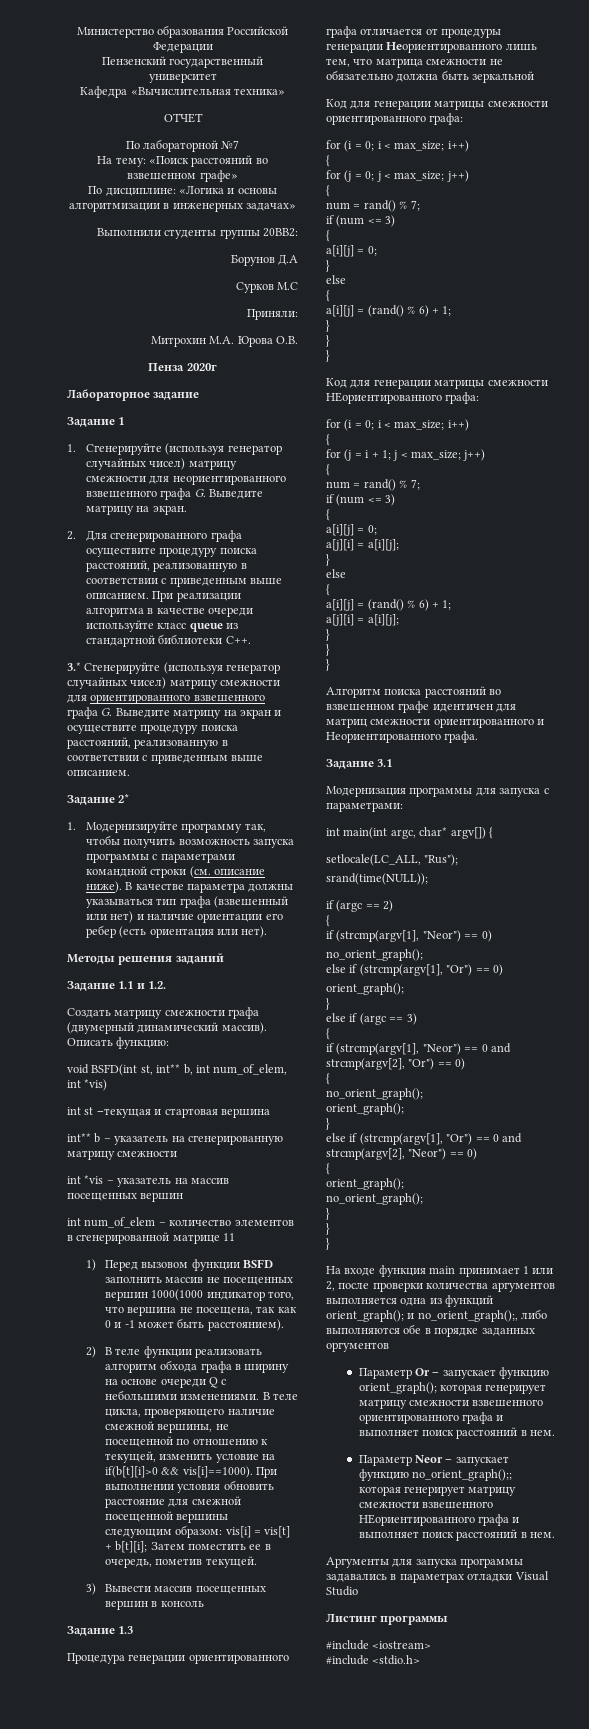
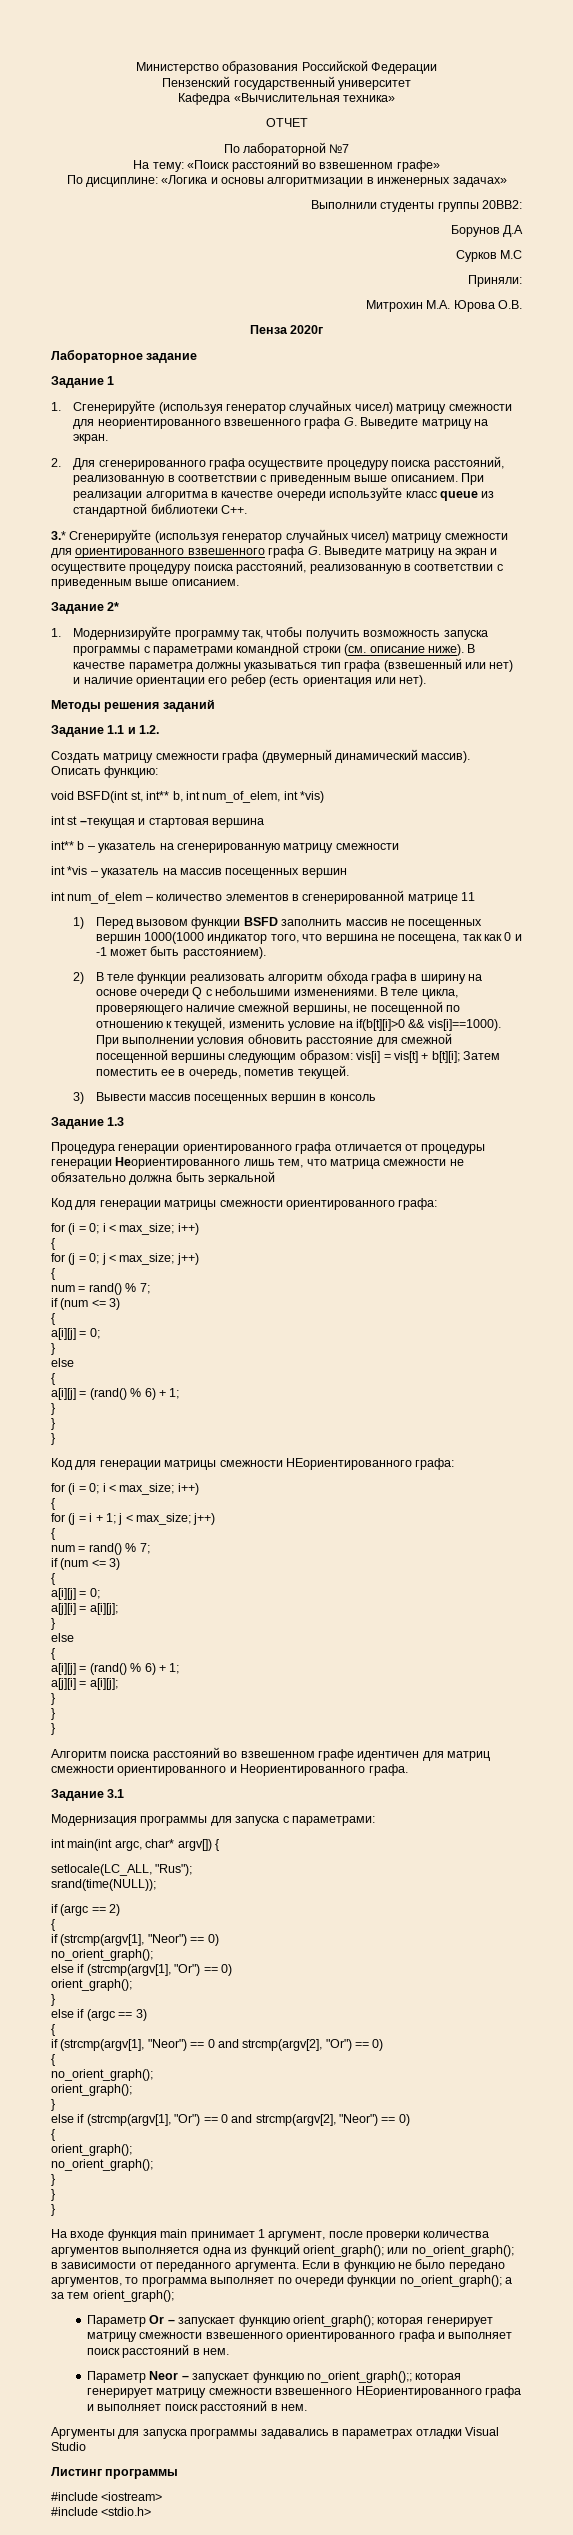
[532,1268,554,1274] [326,1281,335,1291] или 2, -> [268,2231,326,2241] аргумент,
[407,1309,548,1322] [326,1324,535,1337] [326,1342,389,1352] и no_orient_graph();, либо выполняются обе в порядке заданных оргументов -> [387,2245,514,2257] [51,2259,505,2272] [51,2275,512,2287] [51,2290,174,2302] или no_orient_graph(); в зависимости от переданного аргумента. Если в функцию не было передано аргументов, то программа выполняет по очереди функции no_orient_graph(); а за тем orient_graph();

